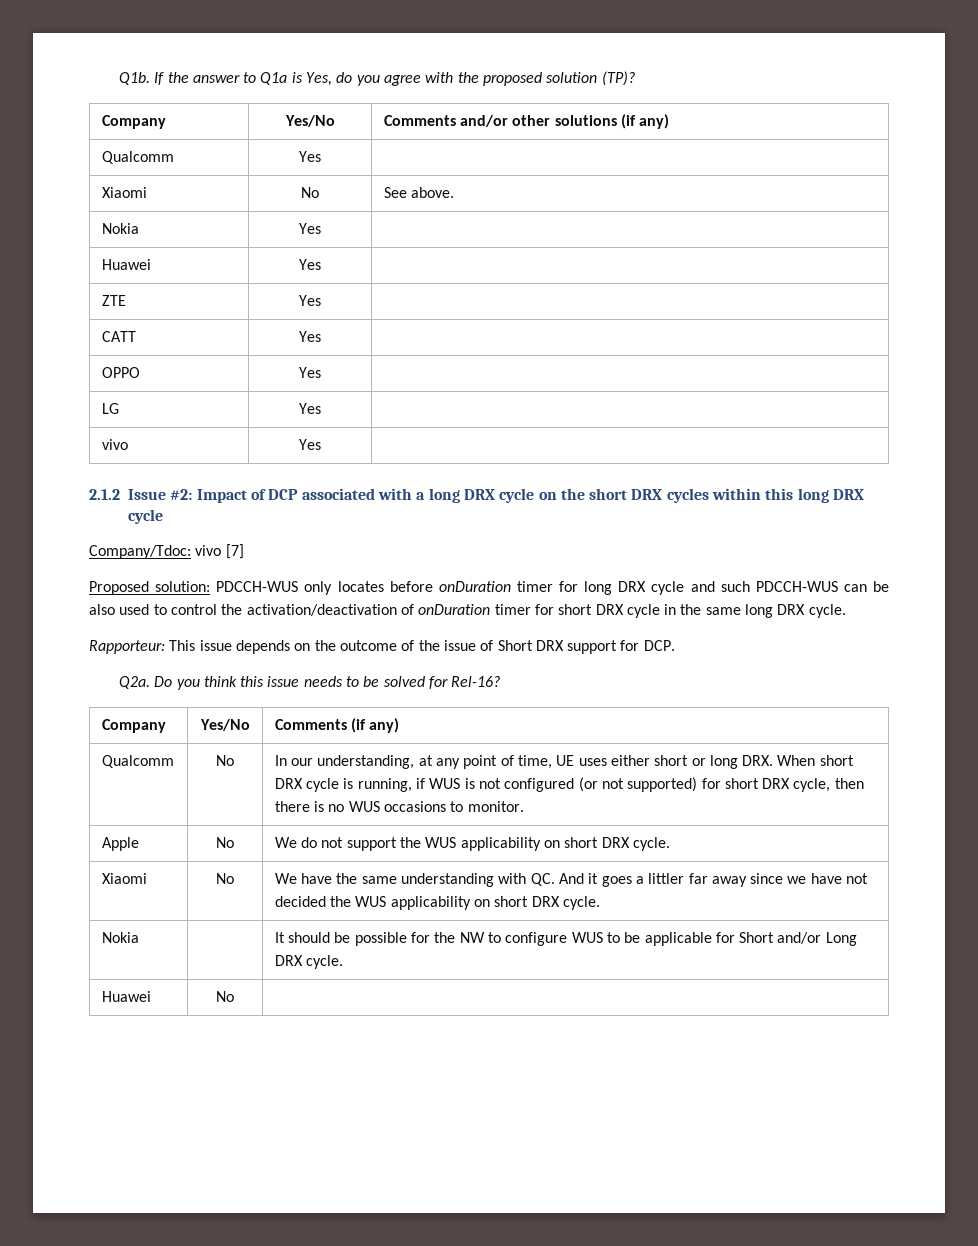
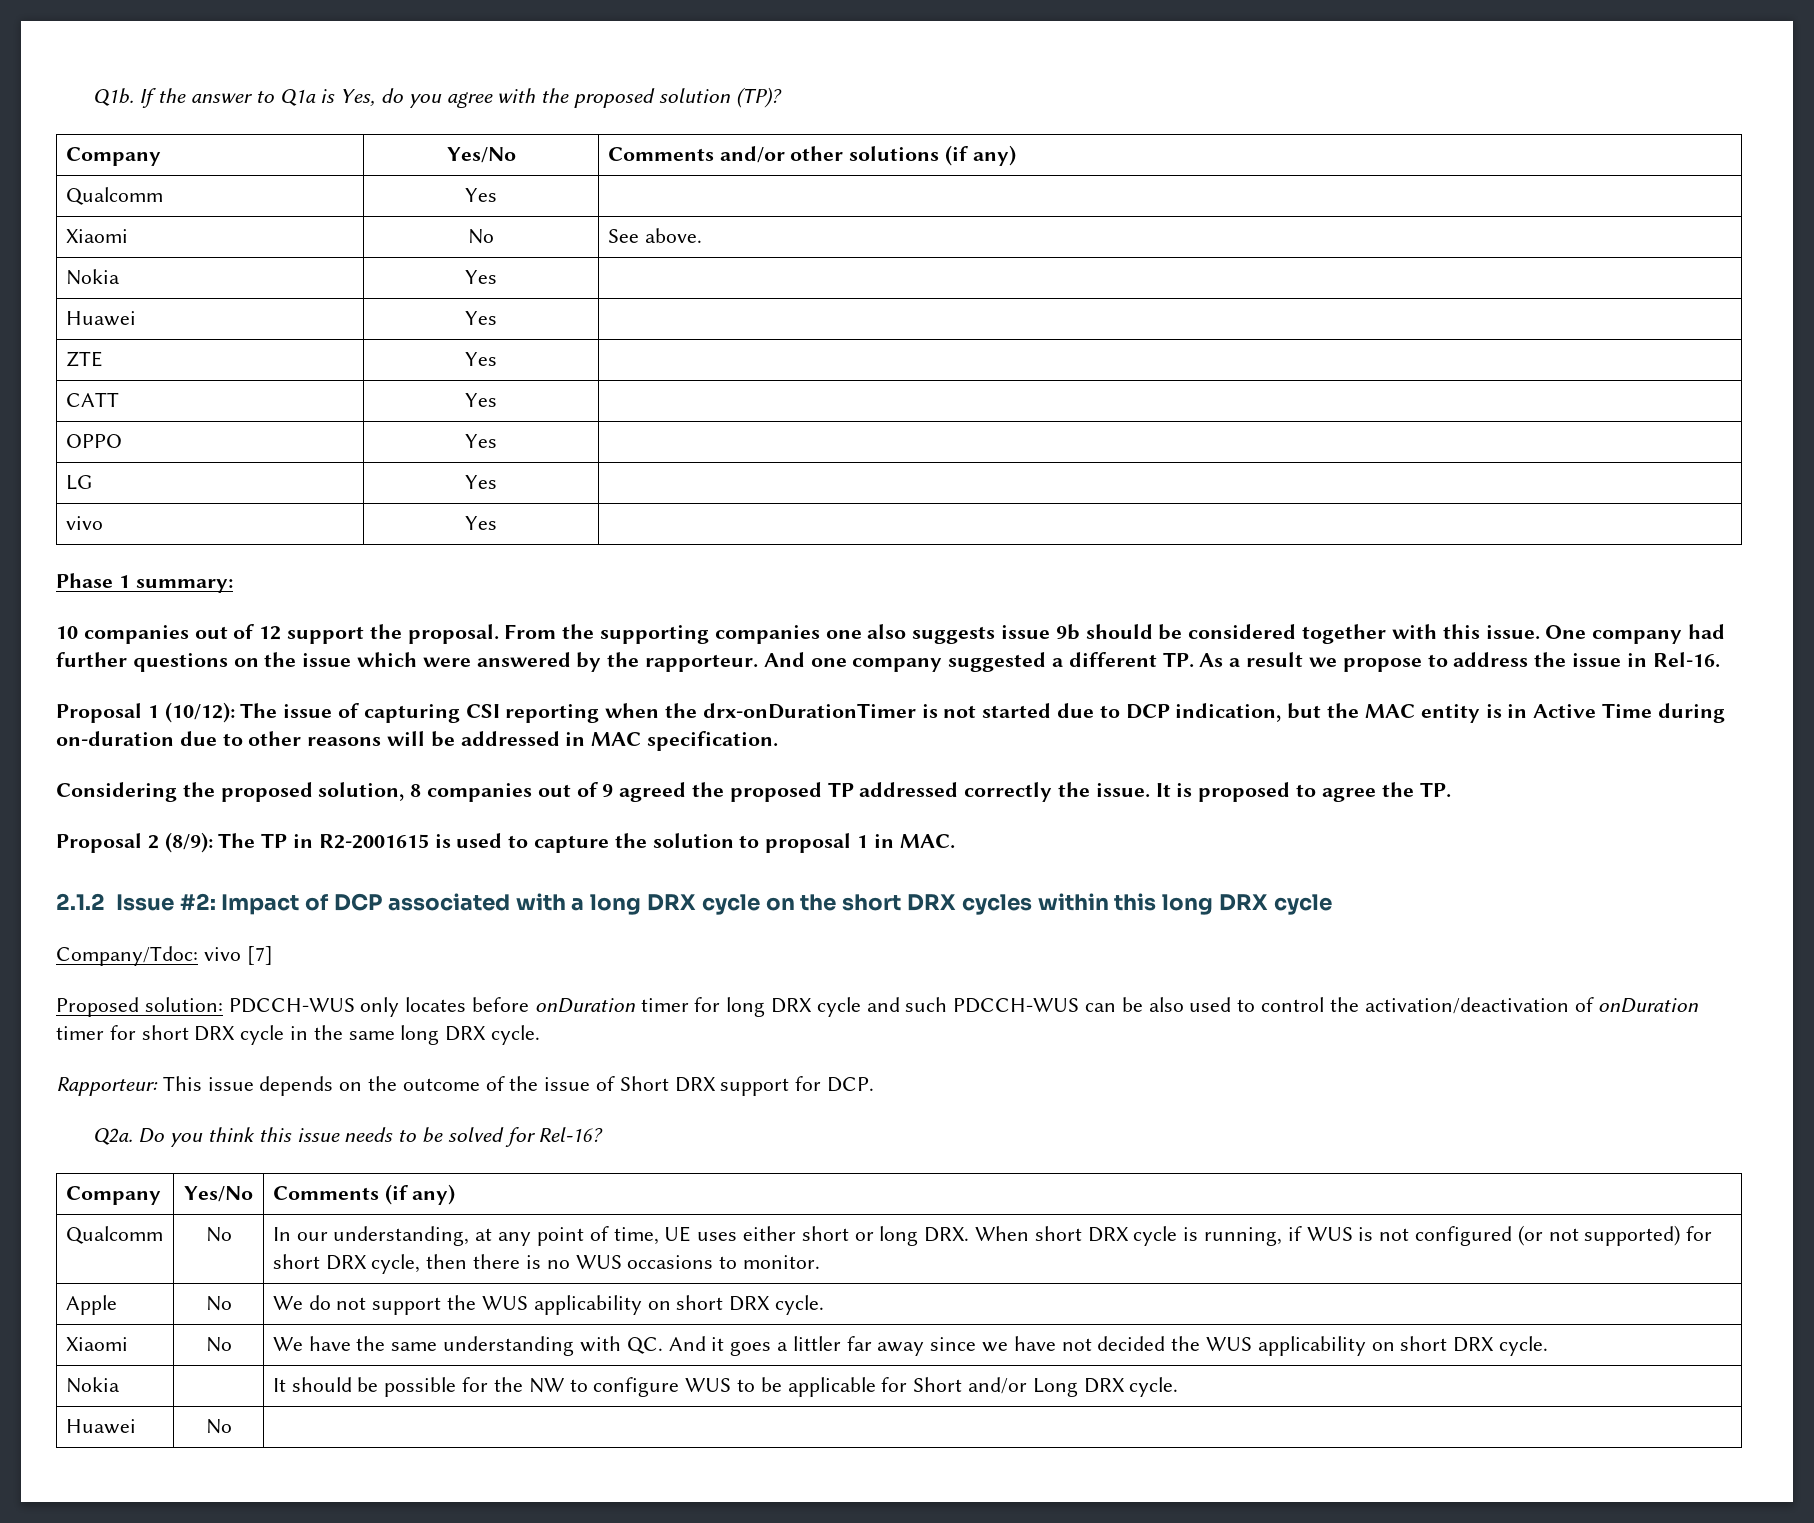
(321, 444) none -> [56,573,233,593] [56,624,1725,644] [56,652,1720,672] [56,702,1725,723] [56,731,779,751] [56,782,1451,802] [56,832,955,853] // Phase 1 summary: // 10 companies out of 12 support the proposal. From the supporting companies one also suggests issue 9b should be considered together with this issue. One company had further questions on the issue which were answered by the rapporteur. And one company suggested a different TP. As a result we propose to address the issue in Rel-16. // Proposal 1 (10/12): The issue of capturing CSI reporting when the drx-onDurationTimer is not started due to DCP indication, but the MAC entity is in Active Time during on-duration due to other reasons will be addressed in MAC specification. // Considering the proposed solution, 8 companies out of 9 agreed the proposed TP addressed correctly the issue. It is proposed to agree the TP. // Proposal 2 (8/9): The TP in R2-2001615 is used to capture the solution to proposal 1 in MAC.

